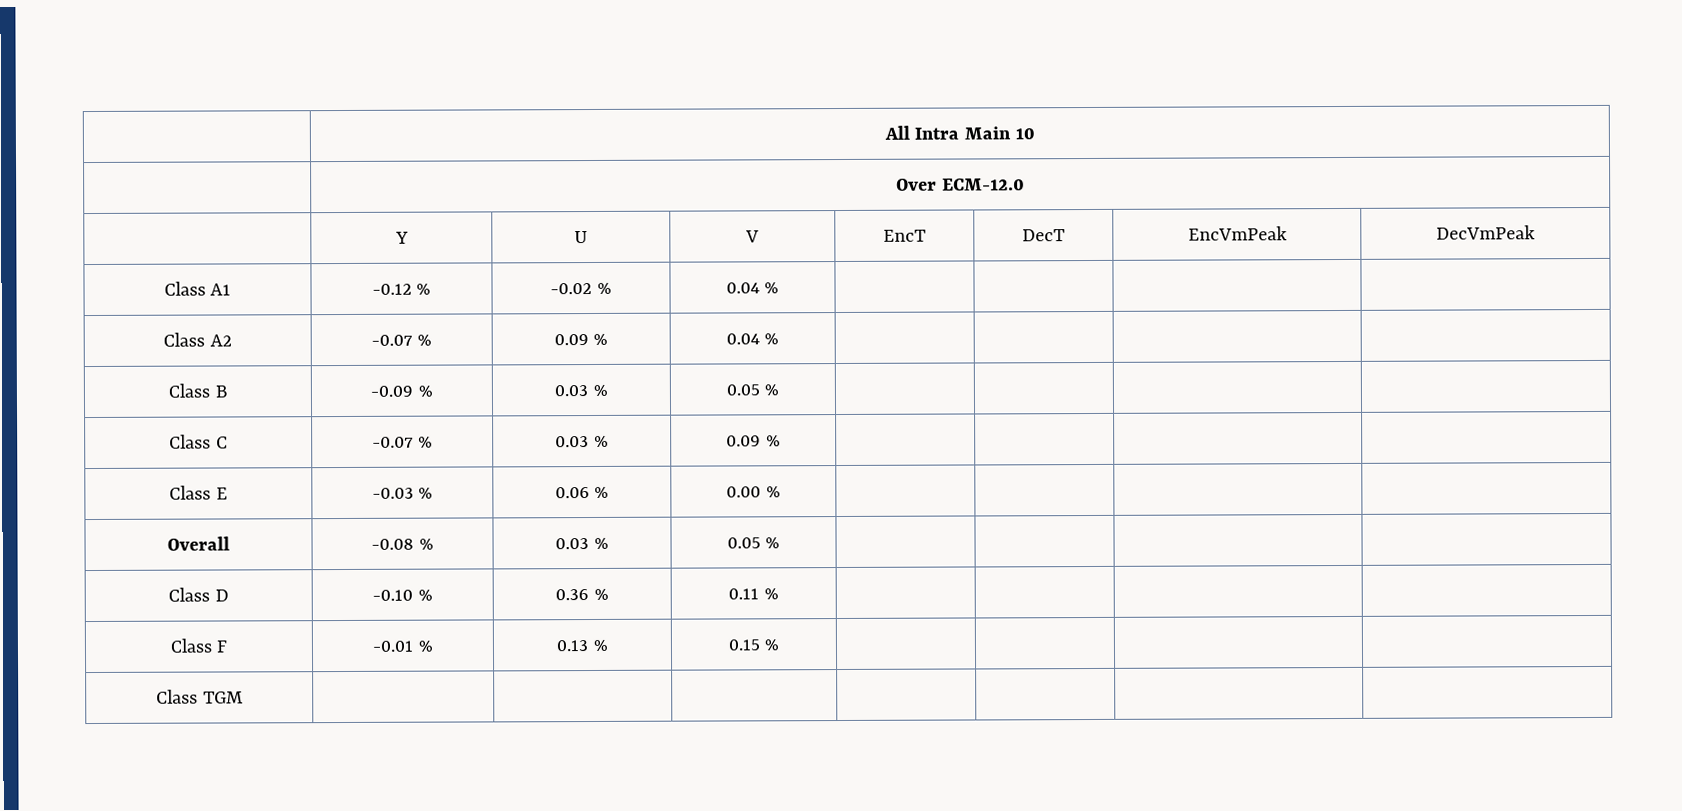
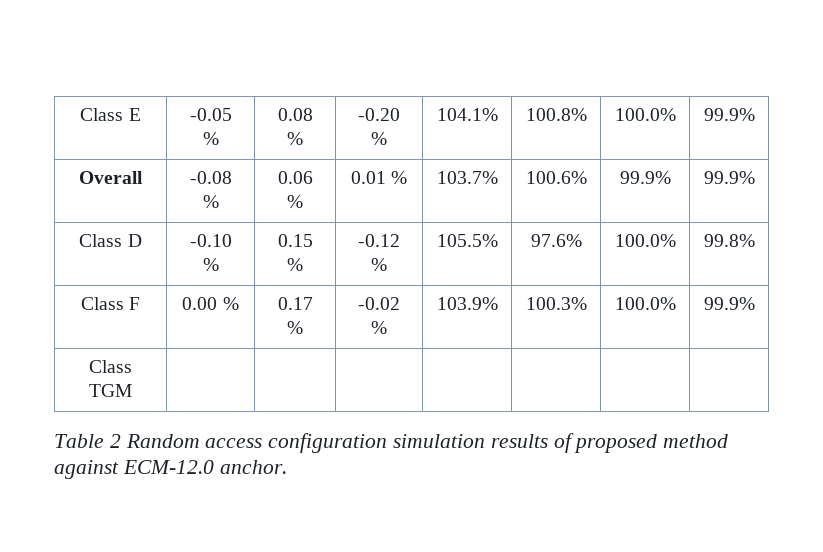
[883,125,1035,140] [896,178,1025,191] [394,231,409,244] [574,231,588,244] [745,230,759,243] [883,229,926,242] [1022,229,1065,242] [1187,226,1288,241] [1436,225,1536,240] [163,281,232,296] [371,283,432,295] [550,282,612,295] [725,282,780,294] [163,332,232,347] [370,334,433,346] [553,333,609,346] [725,333,780,345] [168,383,227,398] [370,385,433,397] [554,384,608,397] [725,384,780,396] [169,434,228,449] [371,436,434,448] [555,435,609,448] [726,435,781,447] | All Intra Main 10 // | Over ECM-12.0 // | Y | U | V | EncT | DecT | EncVmPeak | DecVmPeak // Class A1 | -0.12 % | -0.02 % | 0.04 % | | | | // Class A2 | -0.07 % | 0.09 % | 0.04 % | | | | // Class B | -0.09 % | 0.03 % | 0.05 % | | | | // Class C | -0.07 % | 0.03 % | 0.09 % | | | | // -> (80, 114) none
[371,487,434,499] [554,486,610,499] [726,486,781,498] -0.03 % | 0.06 % | 0.00 % | | | | -> [189,108,232,121] [202,132,219,145] [277,108,313,121] [287,132,303,145] [358,108,400,121] [371,132,387,145] [436,108,498,121] [525,108,587,121] [614,108,676,121] [703,108,755,121] -0.05 % | 0.08 % | -0.20 % | 104.1% | 100.8% | 100.0% | 99.9%
[555,537,609,550] [726,537,781,549] 0.03 % | 0.05 % | | | | -> [277,171,313,184] [287,195,303,208] [350,171,408,184] [436,171,498,184] [525,171,587,184] [619,171,671,184] [703,171,755,184] 0.06 % | 0.01 % | 103.7% | 100.6% | 99.9% | 99.9%
[555,588,609,601] [728,588,779,600] 0.36 % | 0.11 % | | | | -> [277,234,313,247] [287,258,303,271] [358,234,400,247] [371,258,387,271] [436,234,498,247] [530,234,582,247] [614,234,676,247] [703,234,755,247] 0.15 % | -0.12 % | 105.5% | 97.6% | 100.0% | 99.8%
[372,640,433,652] [556,639,608,652] [727,639,780,651] [156,689,243,704] -0.01 % | 0.13 % | 0.15 % | | | | // Class TGM | | | | | | | -> [182,297,239,310] [277,297,313,310] [287,321,303,334] [358,297,400,310] [371,321,387,334] [436,297,498,310] [525,297,587,310] [614,297,676,310] [703,297,755,310] [89,360,132,373] [89,384,132,397] [54,433,729,453] [54,460,287,479] 0.00 % | 0.17 % | -0.02 % | 103.9% | 100.3% | 100.0% | 99.9% // Class TGM | | | | | | | // Table 2 Random access configuration simulation results of proposed method against ECM-12.0 anchor.

